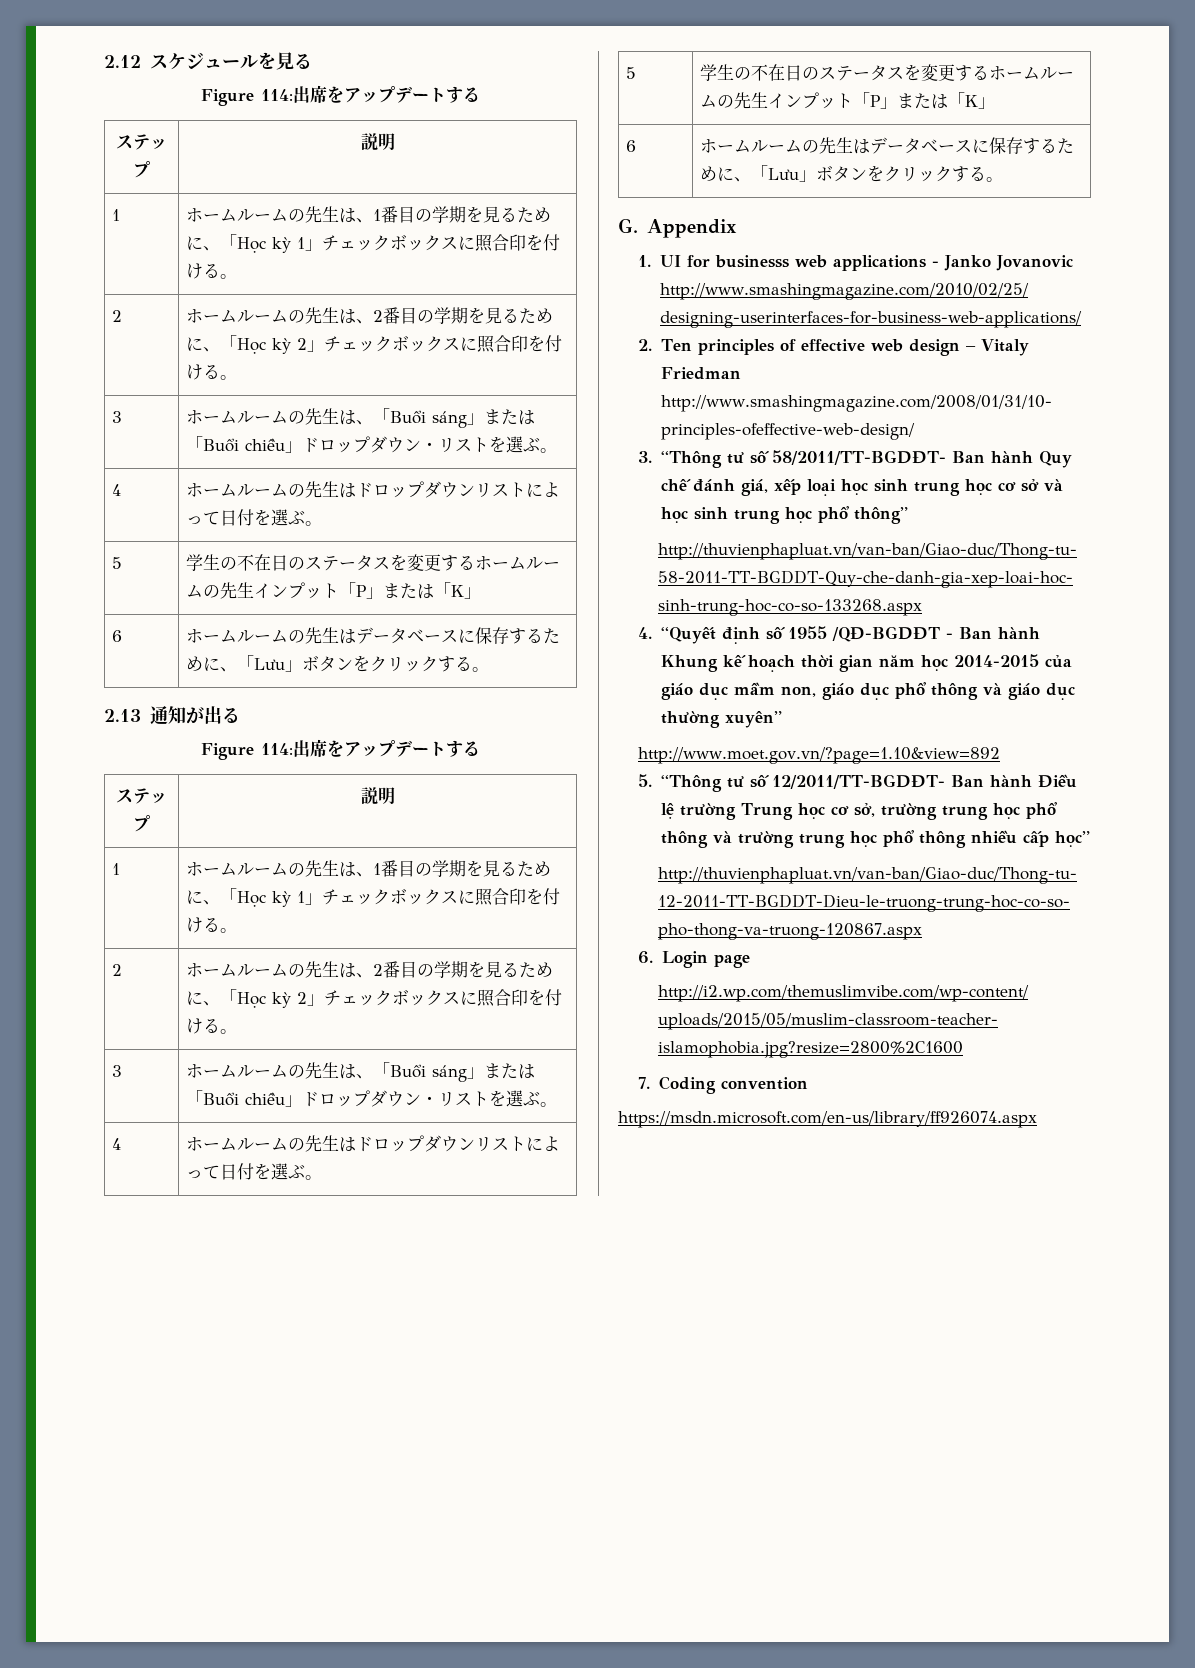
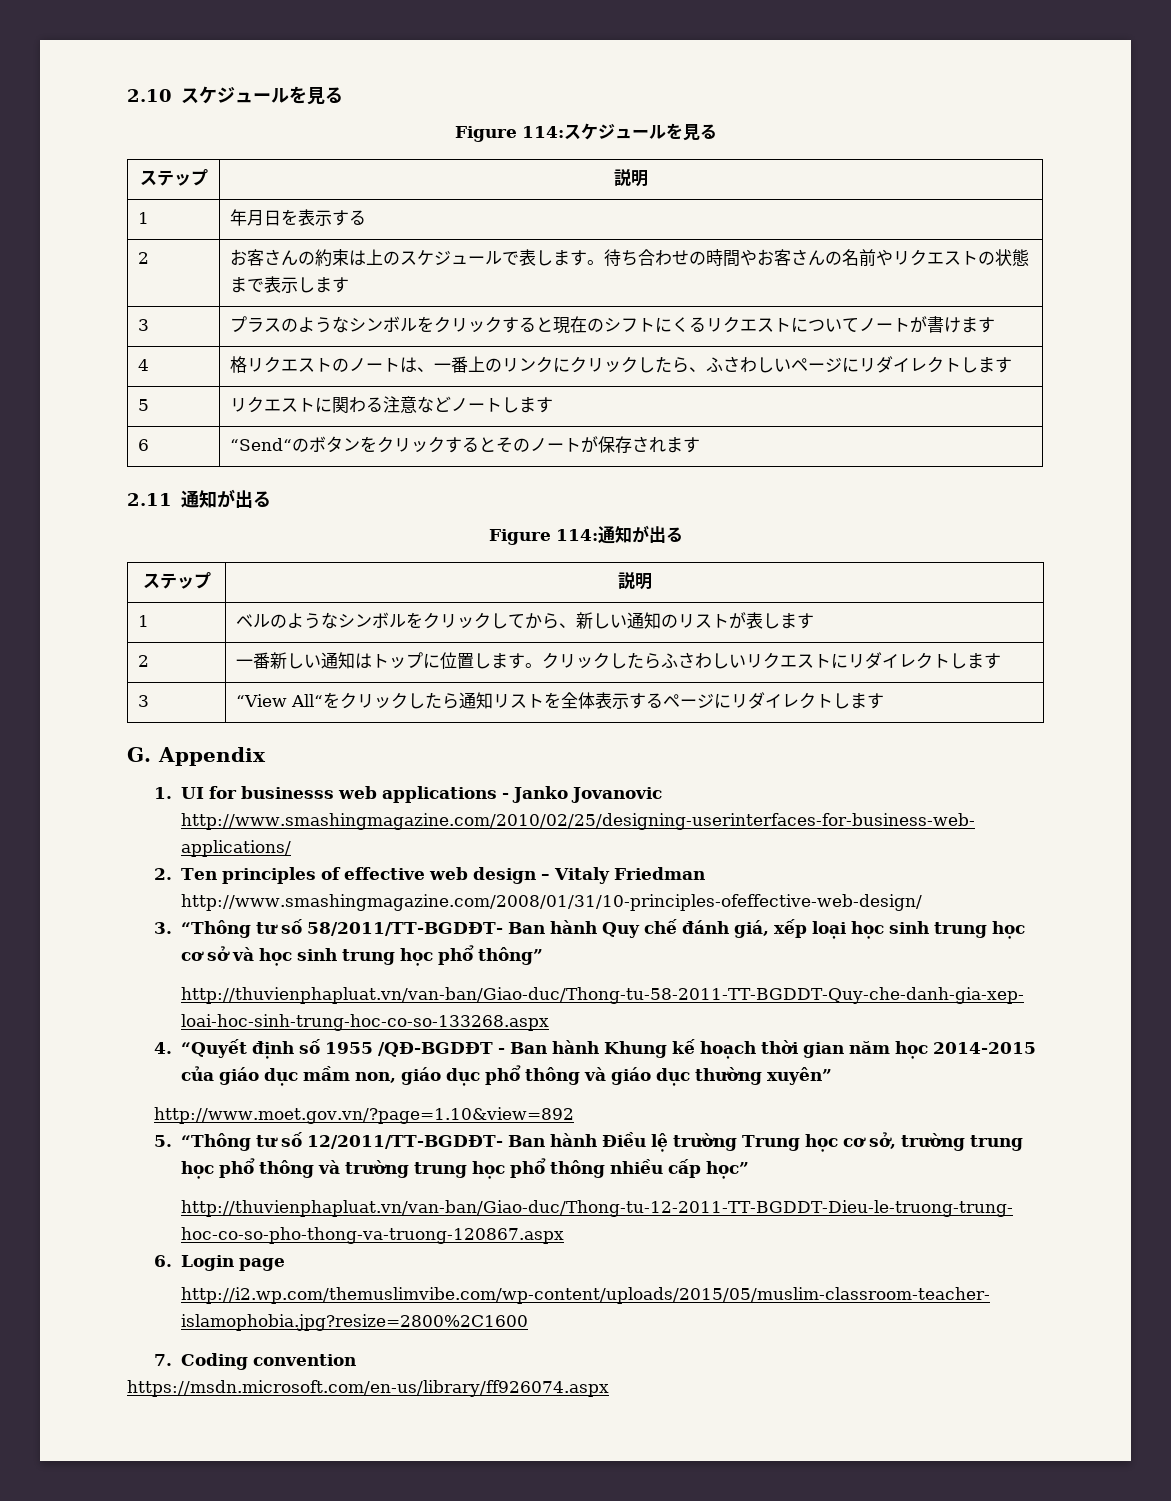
[104,55,141,68] 2.12 -> [127,89,172,102] 2.10
[293,85,480,103] [116,134,167,150] [133,161,150,178] [360,133,395,151] [112,209,121,221] [186,206,552,223] [186,234,561,253] [186,263,238,279] [112,310,123,322] [186,307,554,324] [186,335,563,354] [186,364,238,380] [112,411,123,423] [186,408,536,428] [186,436,558,453] [112,484,122,496] [186,481,561,498] [186,509,323,526] [112,557,123,569] [186,554,561,571] [186,582,482,599] [112,630,123,642] [186,627,561,644] [186,655,490,672] [104,709,141,722] 出席をアップデートする // ステップ | 説明 // 1 | ホームルームの先生は、1番目の学期を見るために、「Học kỳ 1」チェックボックスに照合印を付ける。 // 2 | ホームルームの先生は、2番目の学期を見るために、「Học kỳ 2」チェックボックスに照合印を付ける。 // 3 | ホームルームの先生は、「Buổi sáng」または「Buổi chiều」ドロップダウン・リストを選ぶ。 // 4 | ホームルームの先生はドロップダウンリストによって日付を選ぶ。 // 5 | 学生の不在日のステータスを変更するホームルームの先生インプット「P」または「K」 // 6 | ホームルームの先生はデータベースに保存するために、「Lưu」ボタンをクリックする。 // 2.13 -> [563,123,717,141] [139,169,208,186] [614,169,648,187] [137,212,149,224] [229,209,366,226] [137,252,149,264] [229,249,1029,267] [229,276,349,293] [137,319,149,331] [229,316,995,334] [137,359,149,371] [229,356,1012,373] [137,399,149,411] [229,396,553,413] [137,439,149,451] [229,436,700,453] [127,493,172,506] スケジュールを見る // ステップ | 説明 // 1 | 年月日を表示する // 2 | お客さんの約束は上のスケジュールで表します。待ち合わせの時間やお客さんの名前やリクエストの状態まで表示します // 3 | プラスのようなシンボルをクリックすると現在のシフトにくるリクエストについてノートが書けます // 4 | 格リクエストのノートは、一番上のリンクにクリックしたら、ふさわしいページにリダイレクトします // 5 | リクエストに関わる注意などノートします // 6 | “Send“のボタンをクリックするとそのノートが保存されます // 2.11
[293,739,480,757] [116,788,167,804] [133,815,150,832] [360,787,395,805] [112,863,121,875] [186,860,552,877] [186,888,561,907] [186,917,238,933] [112,964,123,976] [186,961,554,978] [186,989,563,1008] [186,1018,238,1034] [112,1065,123,1077] [186,1062,536,1082] [186,1090,558,1107] [112,1138,122,1150] [186,1135,561,1152] [186,1163,323,1180] [626,67,637,79] [700,64,1075,81] [700,92,996,109] [626,140,637,152] [700,137,1075,154] [700,165,1004,182] 出席をアップデートする // ステップ | 説明 // 1 | ホームルームの先生は、1番目の学期を見るために、「Học kỳ 1」チェックボックスに照合印を付ける。 // 2 | ホームルームの先生は、2番目の学期を見るために、「Học kỳ 2」チェックボックスに照合印を付ける。 // 3 | ホームルームの先生は、「Buổi sáng」または「Buổi chiều」ドロップダウン・リストを選ぶ。 // 4 | ホームルームの先生はドロップダウンリストによって日付を選ぶ。 // 5 | 学生の不在日のステータスを変更するホームルームの先生インプット「P」または「K」 // 6 | ホームルームの先生はデータベースに保存するために、「Lưu」ボタンをクリックする。 -> [597,525,683,544] [142,572,211,589] [617,572,652,590] [137,615,149,627] [235,612,814,629] [137,655,149,667] [235,652,1001,669] [137,695,149,707] [235,692,884,709] 通知が出る // ステップ | 説明 // 1 | ベルのようなシンボルをクリックしてから、新しい通知のリストが表します // 2 | 一番新しい通知はトップに位置します。クリックしたらふさわしいリクエストにリダイレクトします // 3 | “View All“をクリックしたら通知リストを全体表示するページにリダイレクトします

